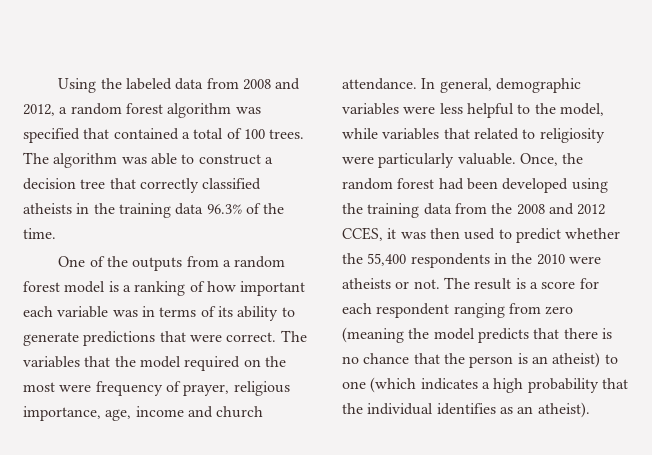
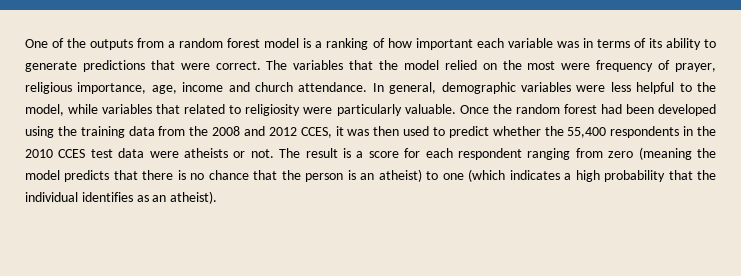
[58,78,301,93] [23,103,261,118] [23,128,305,143] [23,152,273,168] [23,178,262,193] [23,203,285,218] [23,228,56,239] Using the labeled data from 2008 and 2012, a random forest algorithm was specified that contained a total of 100 trees. The algorithm was able to construct a decision tree that correctly classified atheists in the training data 96.3% of the time. // -> (25, 43) none
[184,356,241,371] required -> [444,60,477,70] relied
[519,153,558,166] Once, -> [459,105,489,114] Once
(565, 259) none -> [58,148,145,158] CCES test data

